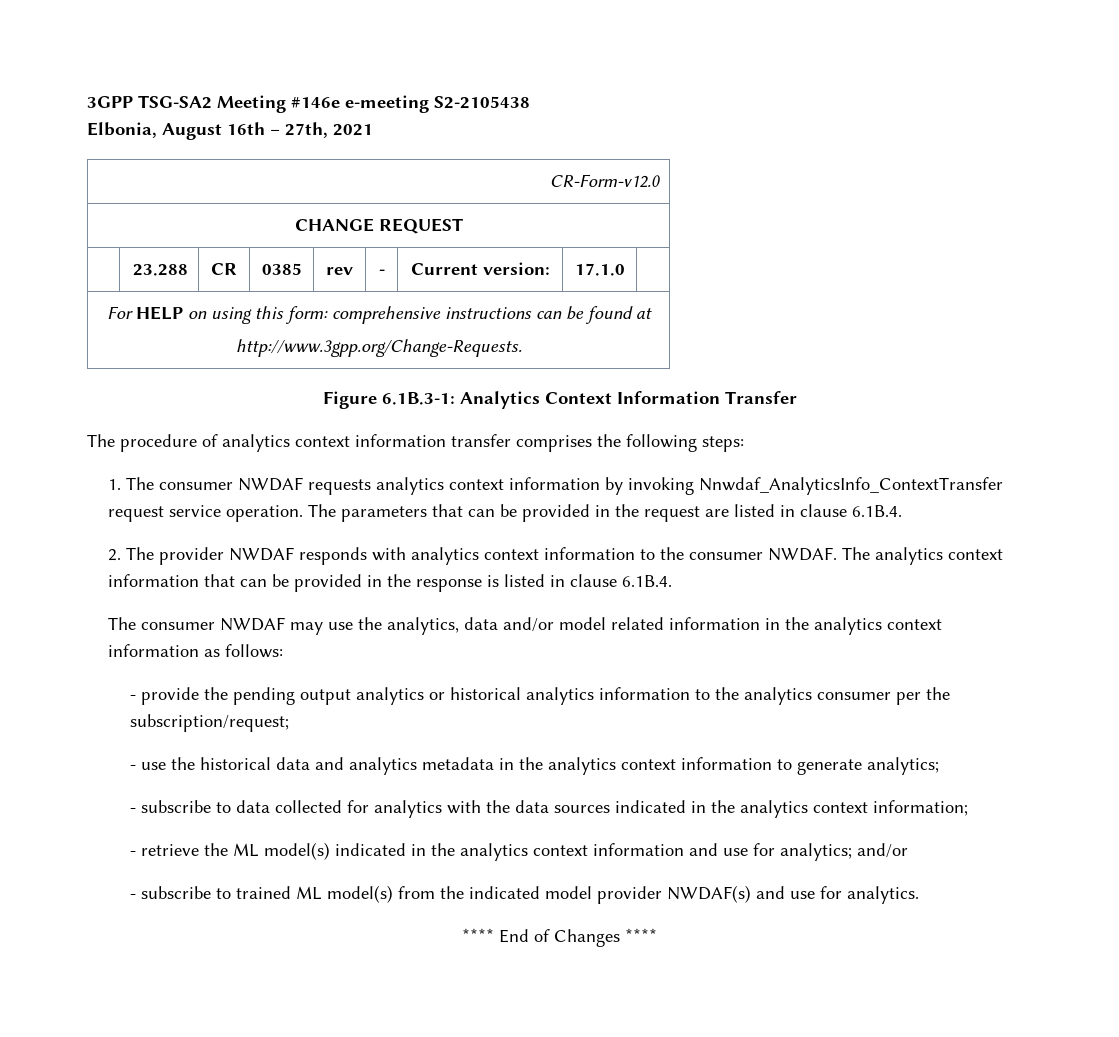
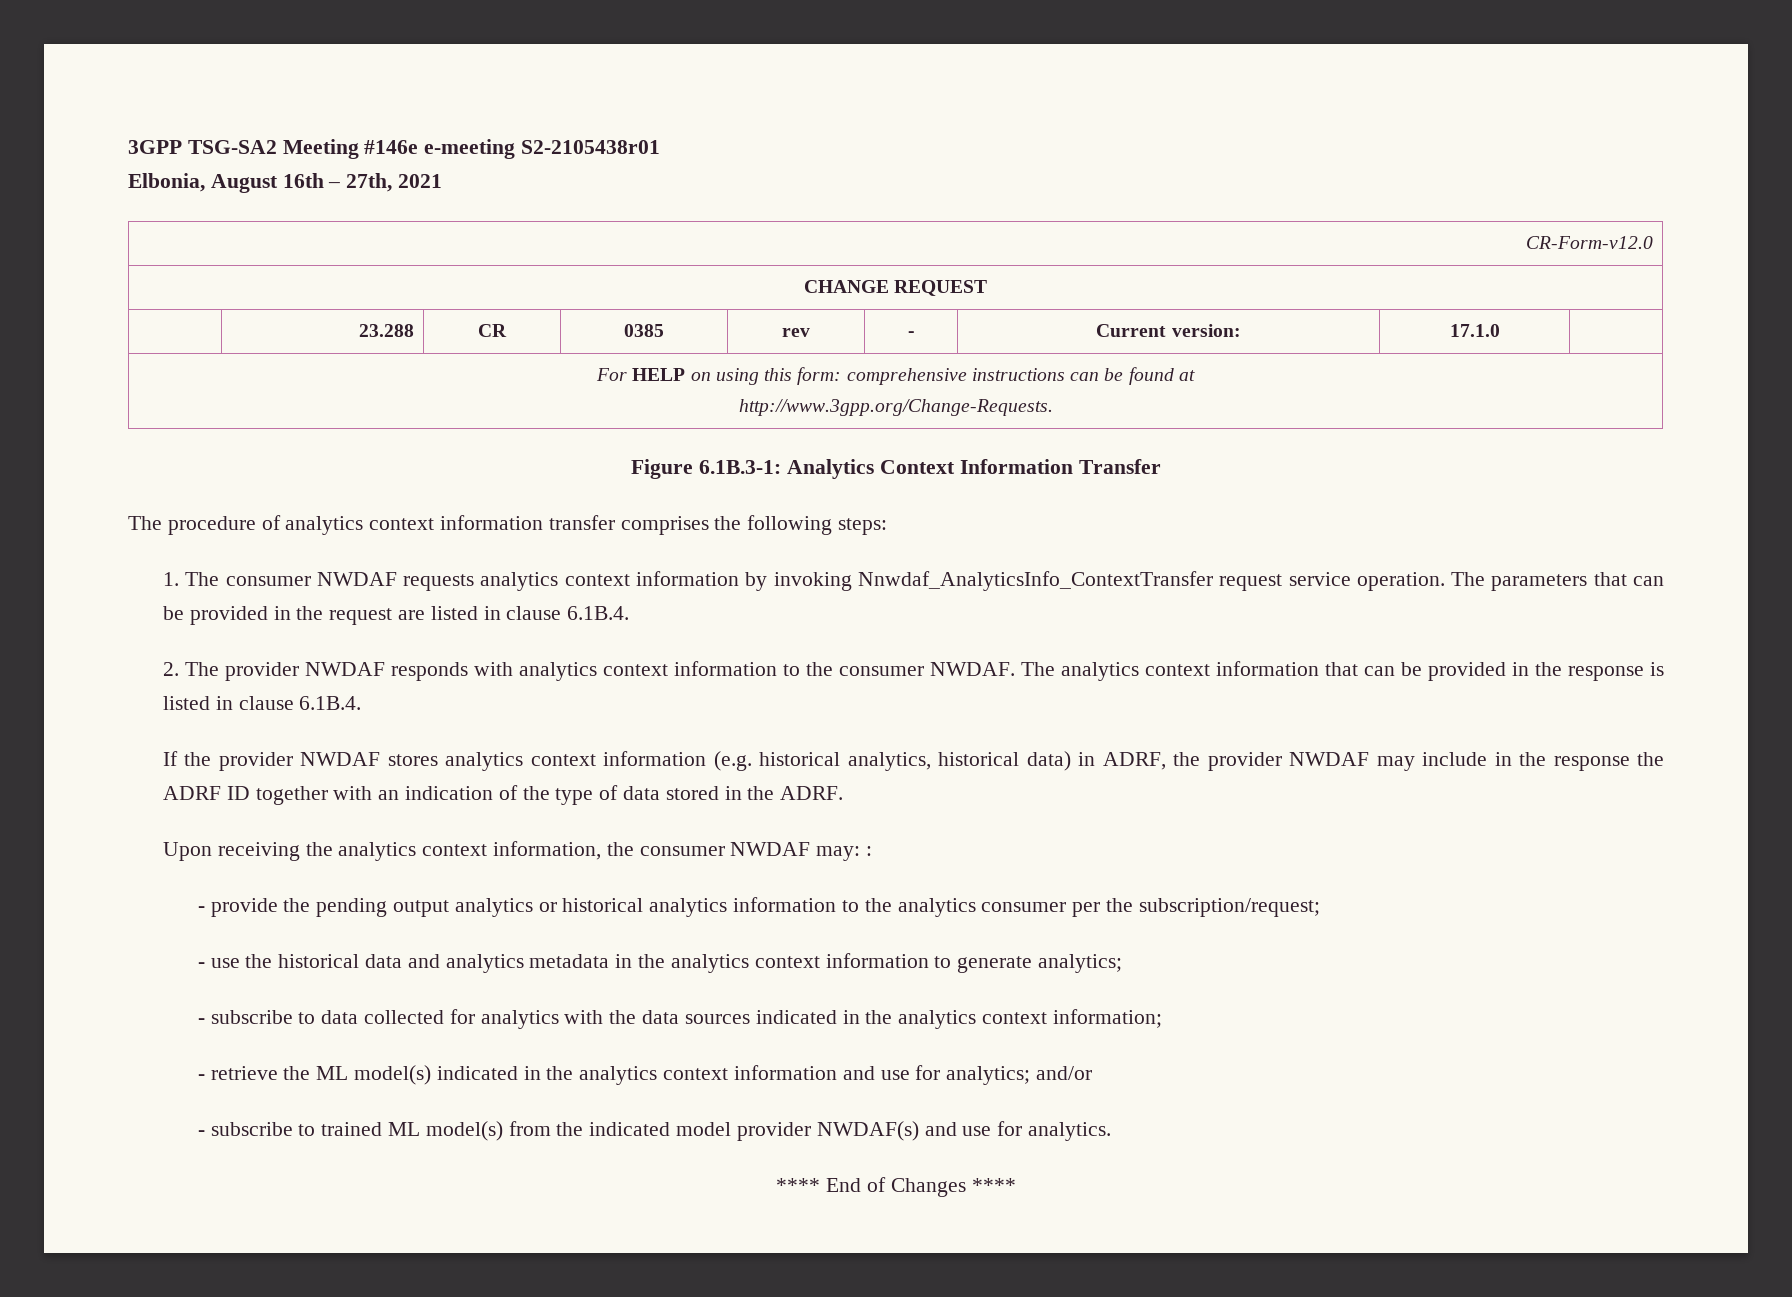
[434,96,530,109] S2-2105438 -> [521,140,661,154] S2-2105438r01
[108,617,943,635] [108,644,284,658] The consumer NWDAF may use the analytics, data and/or model related information in the analytics context information as follows: -> [162,751,1664,771] [162,785,844,805] [162,841,872,861] If the provider NWDAF stores analytics context information (e.g. historical analytics, historical data) in ADRF, the provider NWDAF may include in the response the ADRF ID together with an indication of the type of data stored in the ADRF. // Upon receiving the analytics context information, the consumer NWDAF may: :

